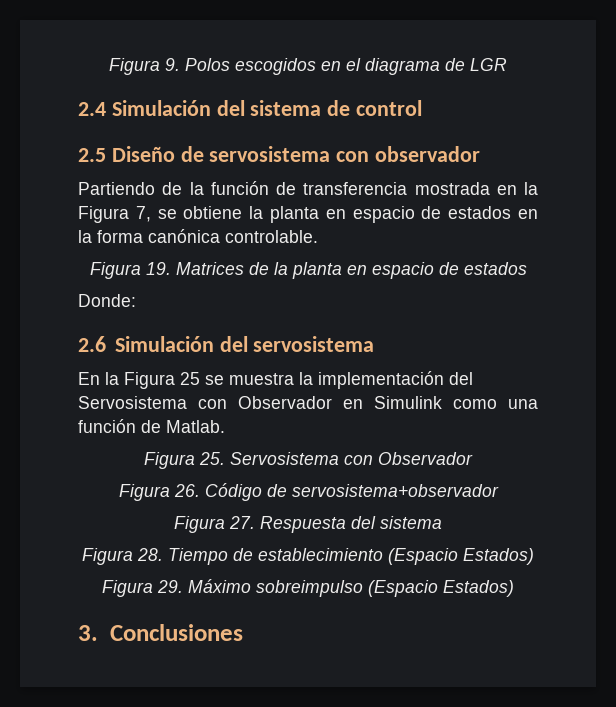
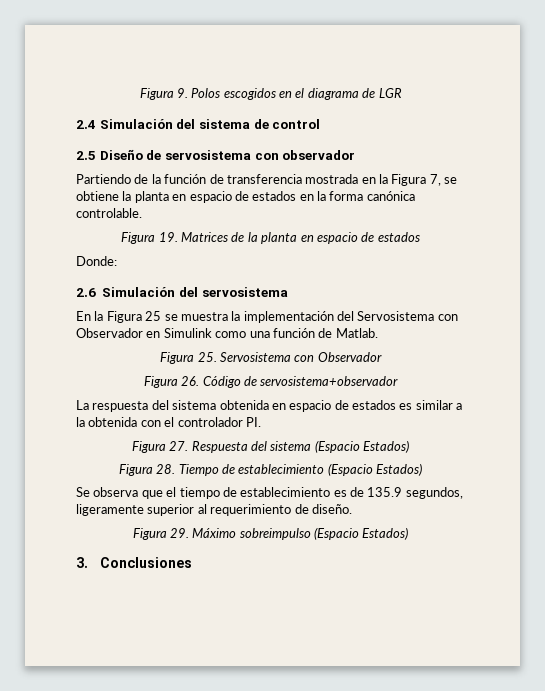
(499, 490) none -> [76,400,463,412] [76,417,261,427] // La respuesta del sistema obtenida en espacio de estados es similar a la obtenida con el controlador PI.
(442, 522) none -> [314,440,410,453] (Espacio Estados)
(534, 556) none -> [76,487,463,499] [76,504,352,516] // Se observa que el tiempo de establecimiento es de 135.9 segundos, ligeramente superior al requerimiento de diseño.

